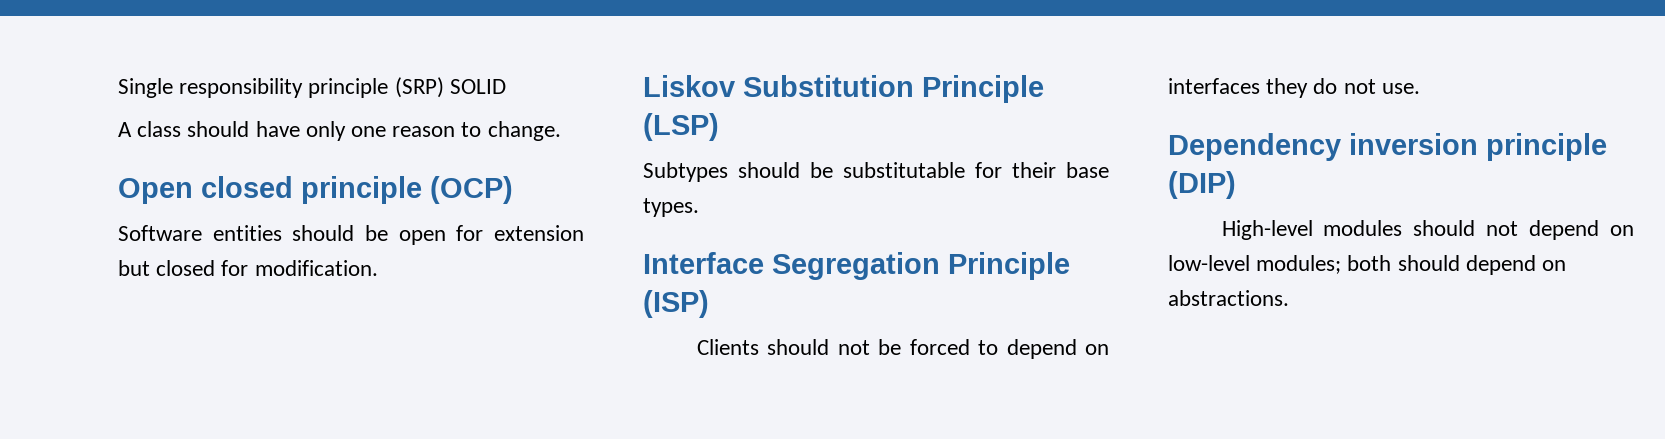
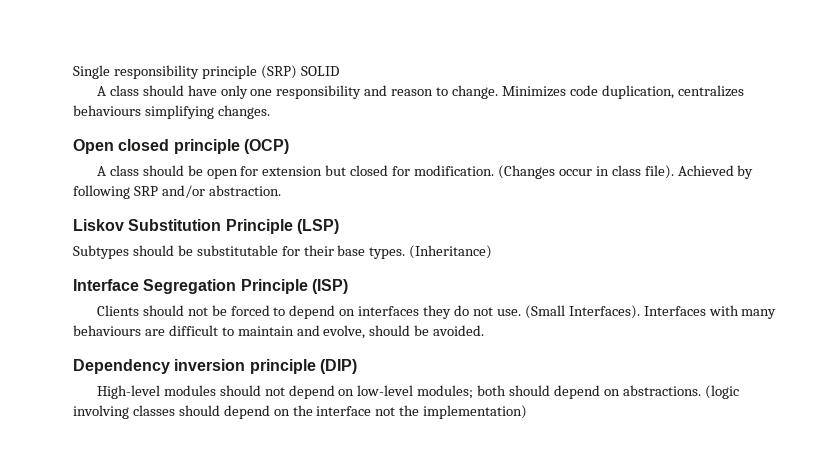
(387, 131) none -> [276,85,388,99] responsibility and
(561, 131) none -> [501,85,744,99] [73,105,270,119] Minimizes code duplication, centralizes behaviours simplifying changes.
[118,225,282,241] Software entities -> [96,165,139,176] A class
(378, 268) none -> [497,165,754,179] [73,185,281,199] (Changes occur in class file). Achieved by following SRP and/or abstraction.
(699, 207) none -> [409,245,493,259] (Inheritance)
(1420, 88) none -> [524,305,777,319] [73,325,485,339] (Small Interfaces). Interfaces with many behaviours are difficult to maintain and evolve, should be avoided.
(1289, 298) none -> [704,385,739,399] [73,405,528,419] (logic involving classes should depend on the interface not the implementation)

